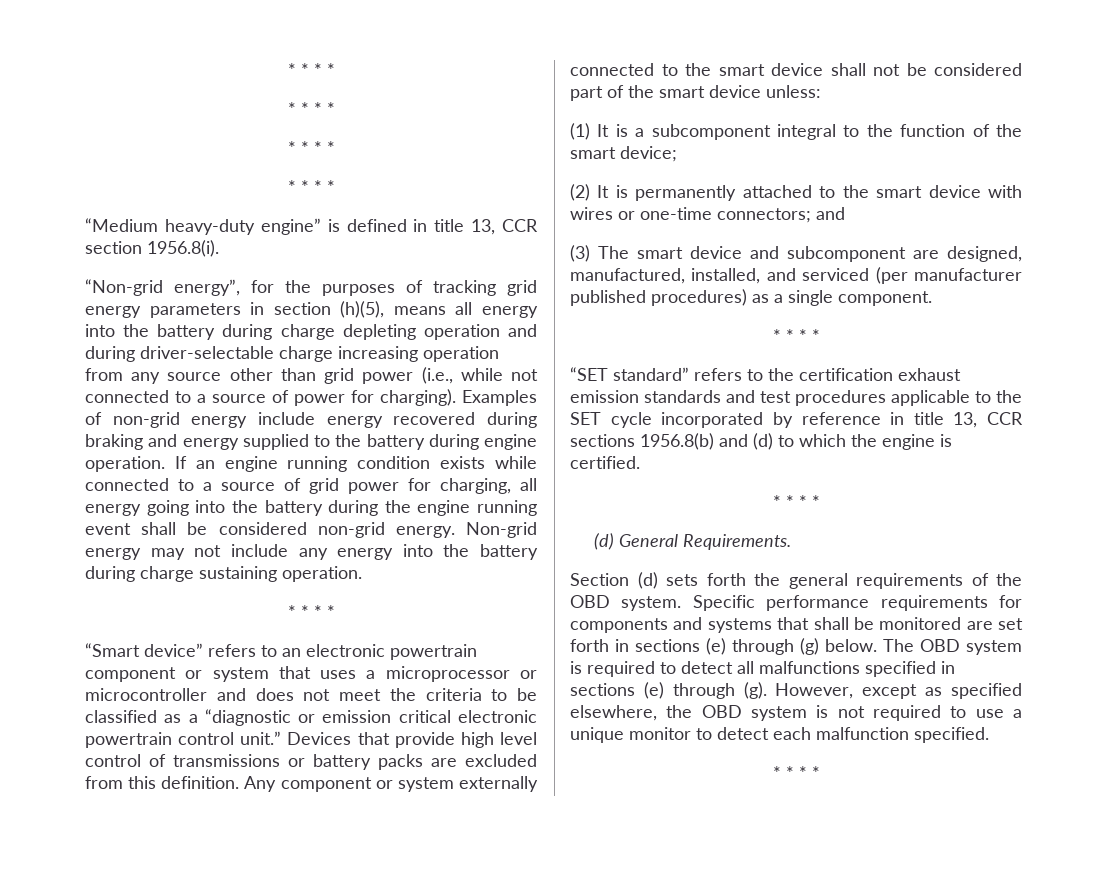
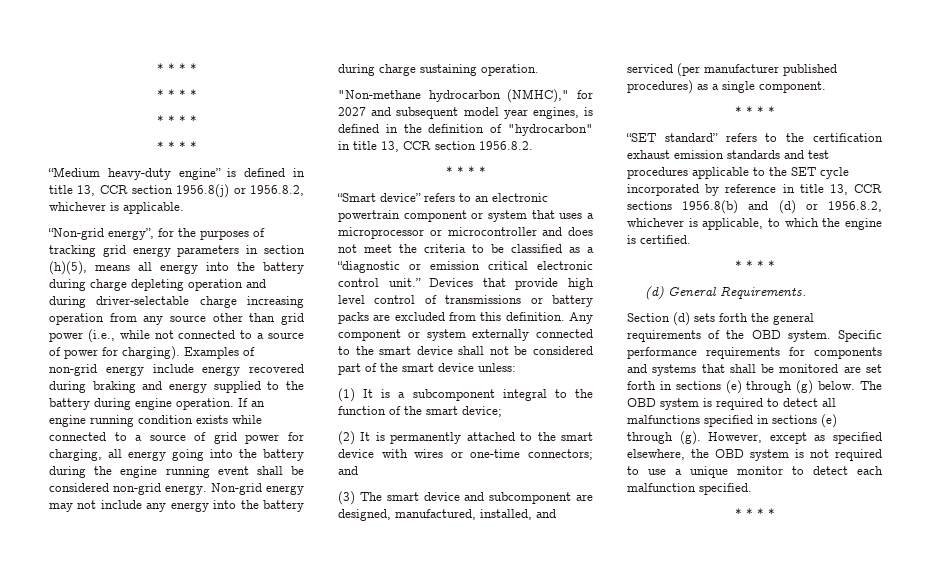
[147,240,219,257] 1956.8(i). -> [176,184,304,198] [49,202,184,214] 1956.8(j) or 1956.8.2, whichever is applicable.
(362, 574) none -> [338,89,593,103] [338,107,593,119] [338,124,593,136] [338,141,533,152] // "Non-methane hydrocarbon (NMHC)," for 2027 and subsequent model year engines, is defined in the definition of "hydrocarbon" in title 13, CCR section 1956.8.2.
[85,732,172,748] powertrain -> (593, 265) none
(773, 441) none -> [805,201,882,212] [627,218,764,230] or 1956.8.2, whichever is applicable,

